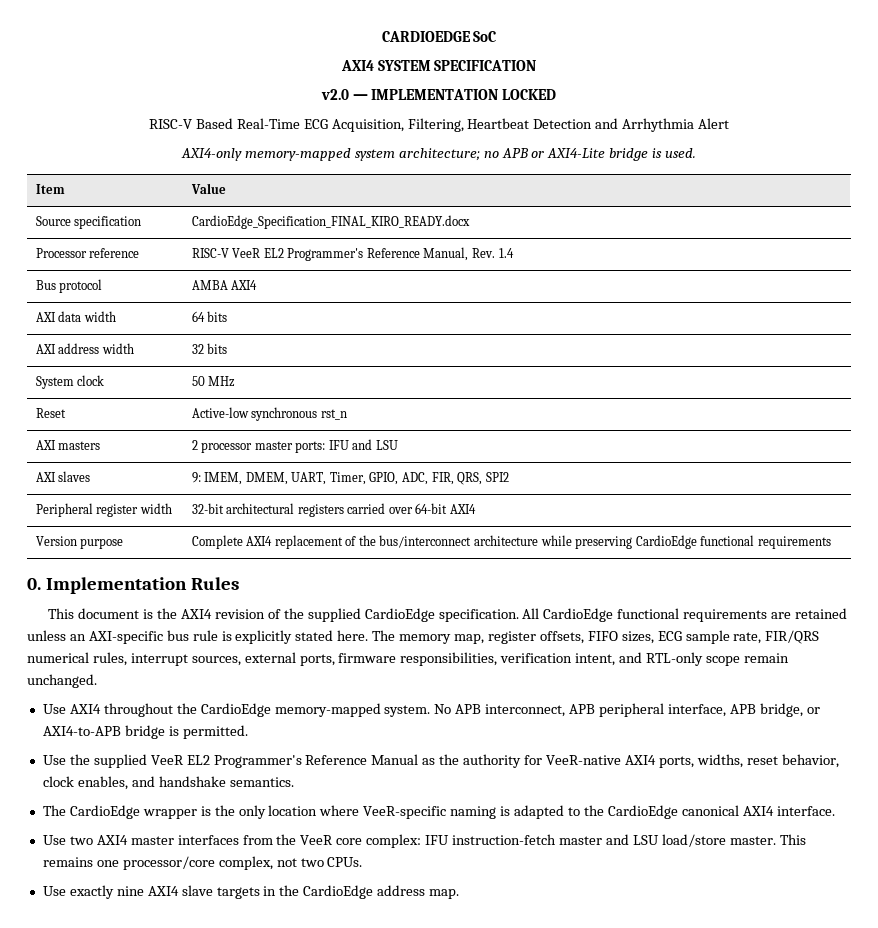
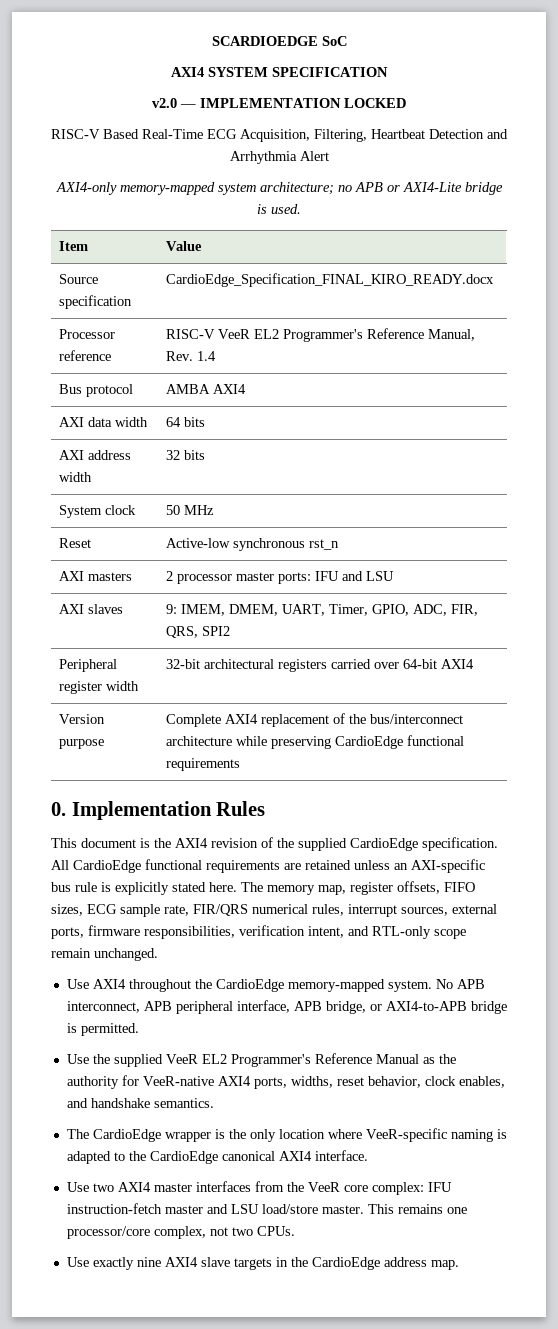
[381,31,471,42] CARDIOEDGE -> [211,36,318,46] SCARDIOEDGE

